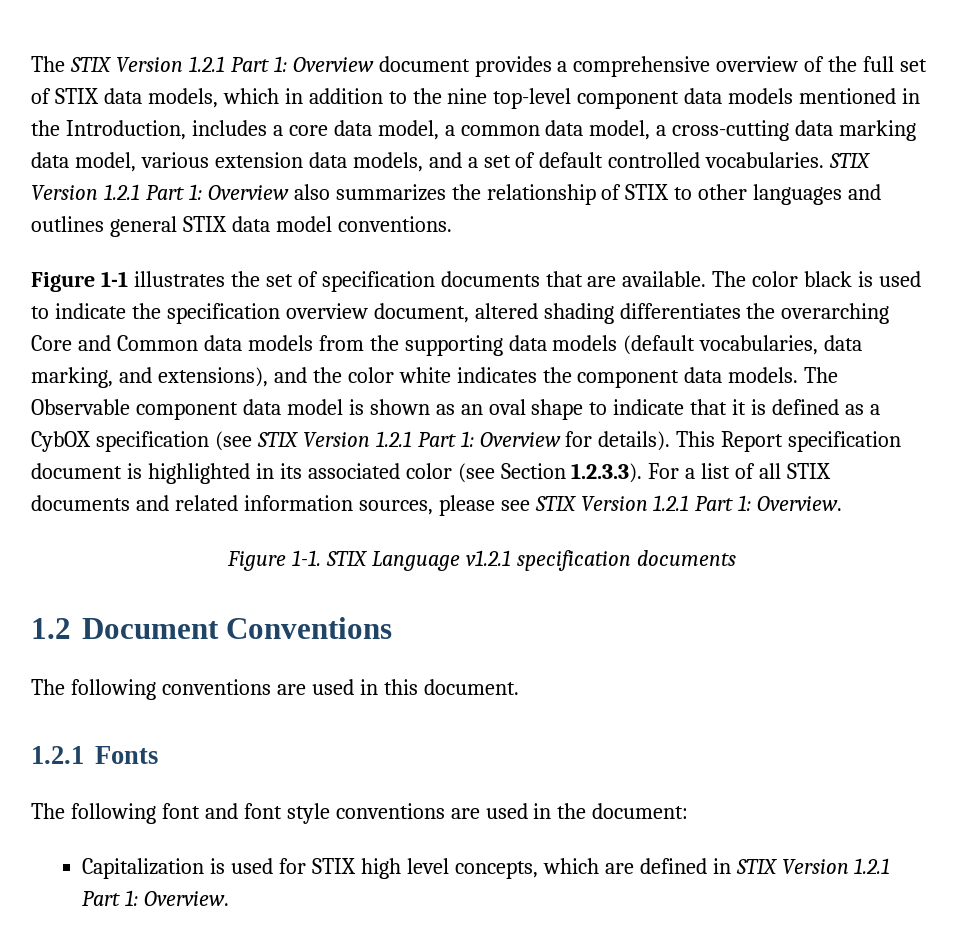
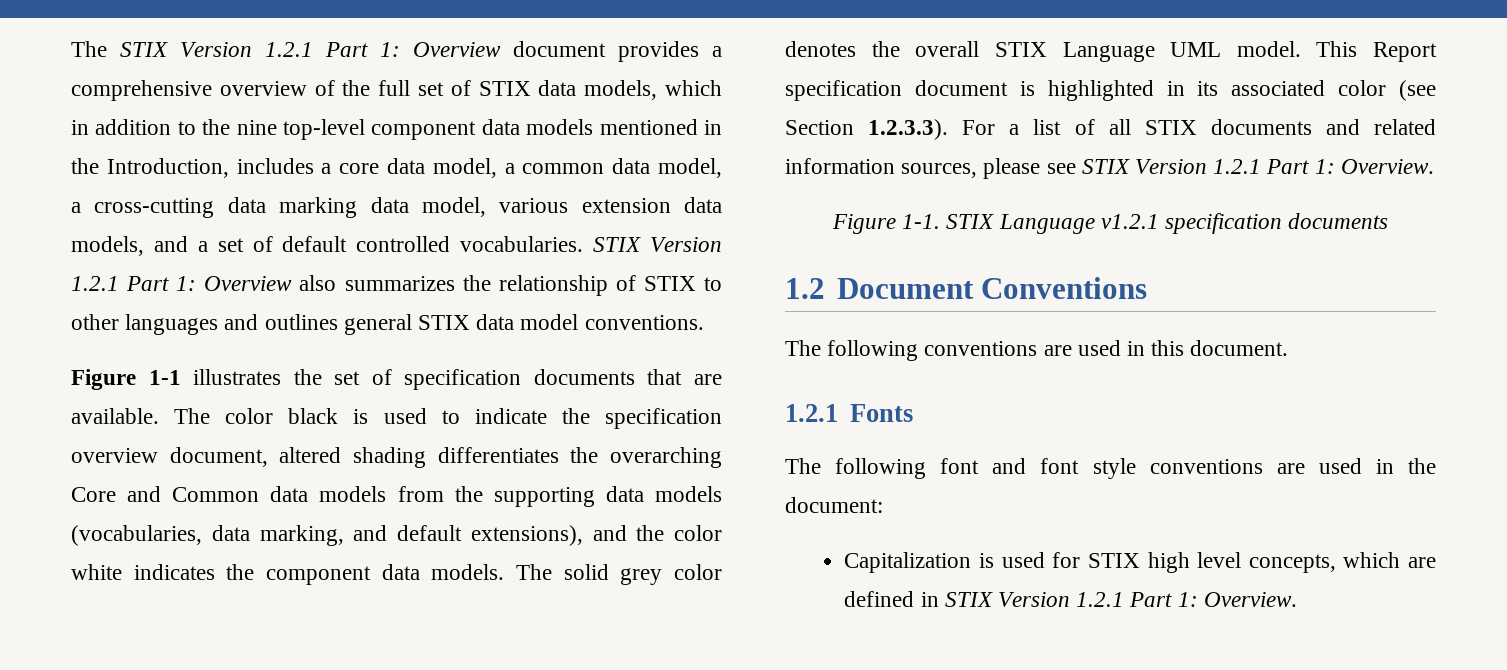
[623,335,819,355] (default vocabularies, -> [71,525,202,546] (vocabularies,
(152, 375) none -> [397,525,462,541] default
[31,399,880,420] [31,431,671,452] Observable component data model is shown as an oval shape to indicate that it is defined as a CybOX specification (see STIX Version 1.2.1 Part 1: Overview for details). -> [563,564,722,585] [785,41,1301,62] solid grey color denotes the overall STIX Language UML model.

